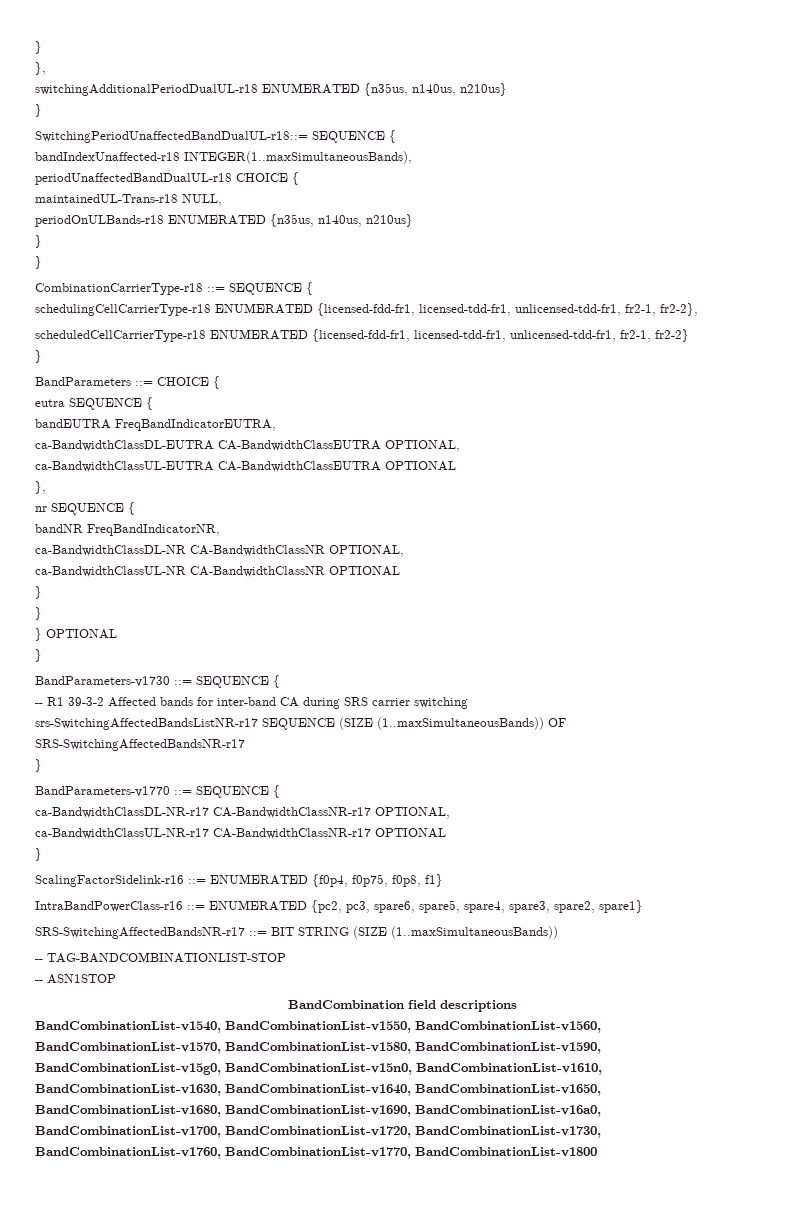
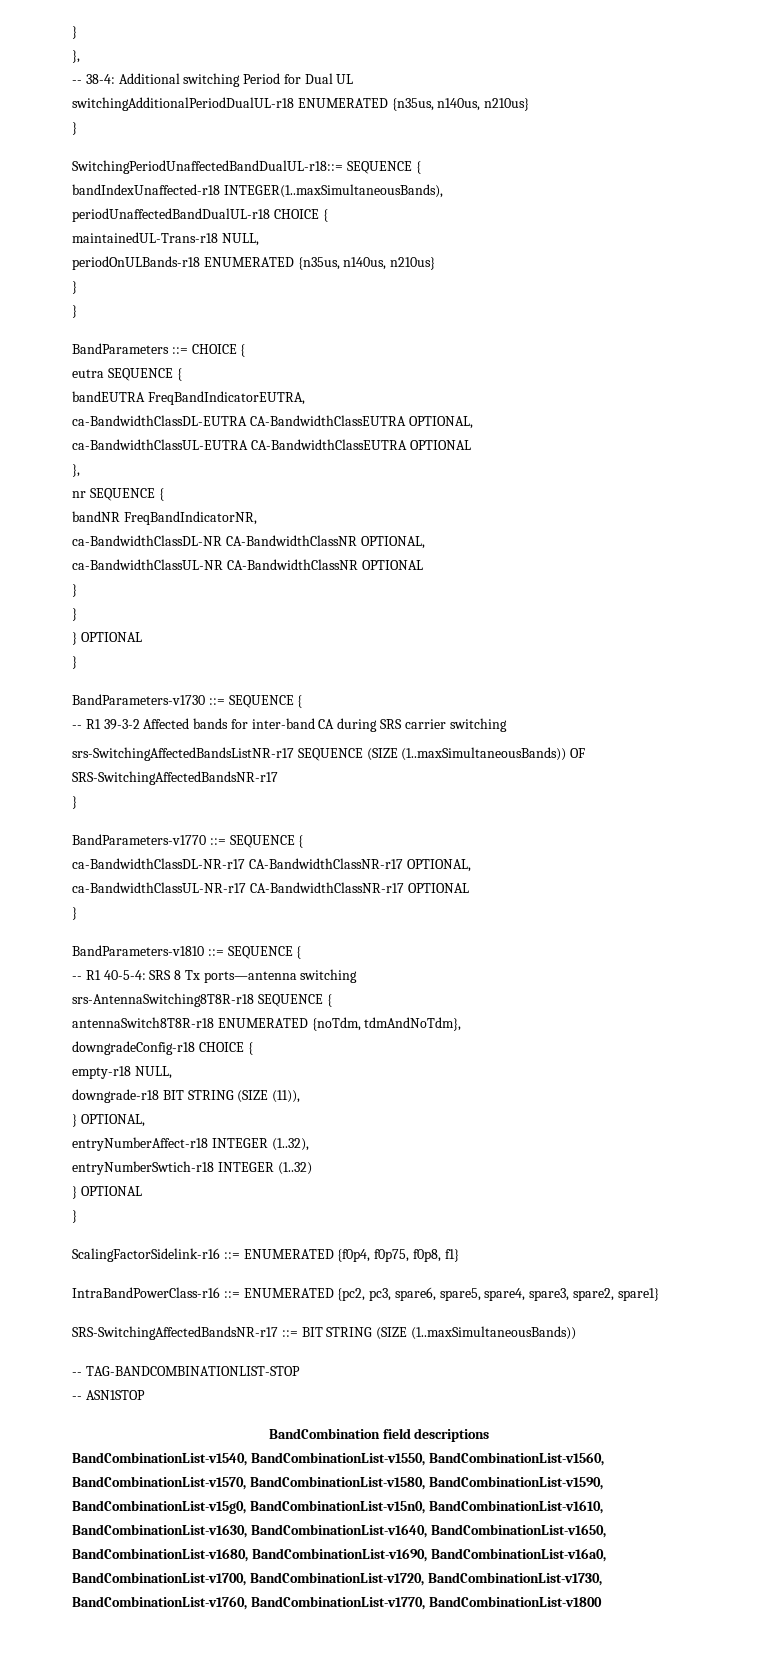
(46, 68) none -> [72,73,354,87] // -- 38-4: Additional switching Period for Dual UL
[35,282,313,295] [35,303,698,316] [35,329,689,342] [35,350,42,363] // CombinationCarrierType-r18 ::= SEQUENCE { // schedulingCellCarrierType-r18 ENUMERATED {licensed-fdd-fr1, licensed-tdd-fr1, unlicensed-tdd-fr1, fr2-1, fr2-2}, // scheduledCellCarrierType-r18 ENUMERATED {licensed-fdd-fr1, licensed-tdd-fr1, unlicensed-tdd-fr1, fr2-1, fr2-2} // } -> (77, 311) none
(42, 854) none -> [72,945,302,959] [72,969,358,983] [72,993,332,1007] [72,1017,462,1031] [72,1041,253,1055] [72,1066,172,1079] [72,1089,301,1103] [72,1114,145,1127] [72,1137,309,1151] [72,1161,312,1175] [72,1186,142,1199] [72,1210,77,1223] // BandParameters-v1810 ::= SEQUENCE { // -- R1 40-5-4: SRS 8 Tx ports—antenna switching // srs-AntennaSwitching8T8R-r18 SEQUENCE { // antennaSwitch8T8R-r18 ENUMERATED {noTdm, tdmAndNoTdm}, // downgradeConfig-r18 CHOICE { // empty-r18 NULL, // downgrade-r18 BIT STRING (SIZE (11)), // } OPTIONAL, // entryNumberAffect-r18 INTEGER (1..32), // entryNumberSwtich-r18 INTEGER (1..32) // } OPTIONAL // }

